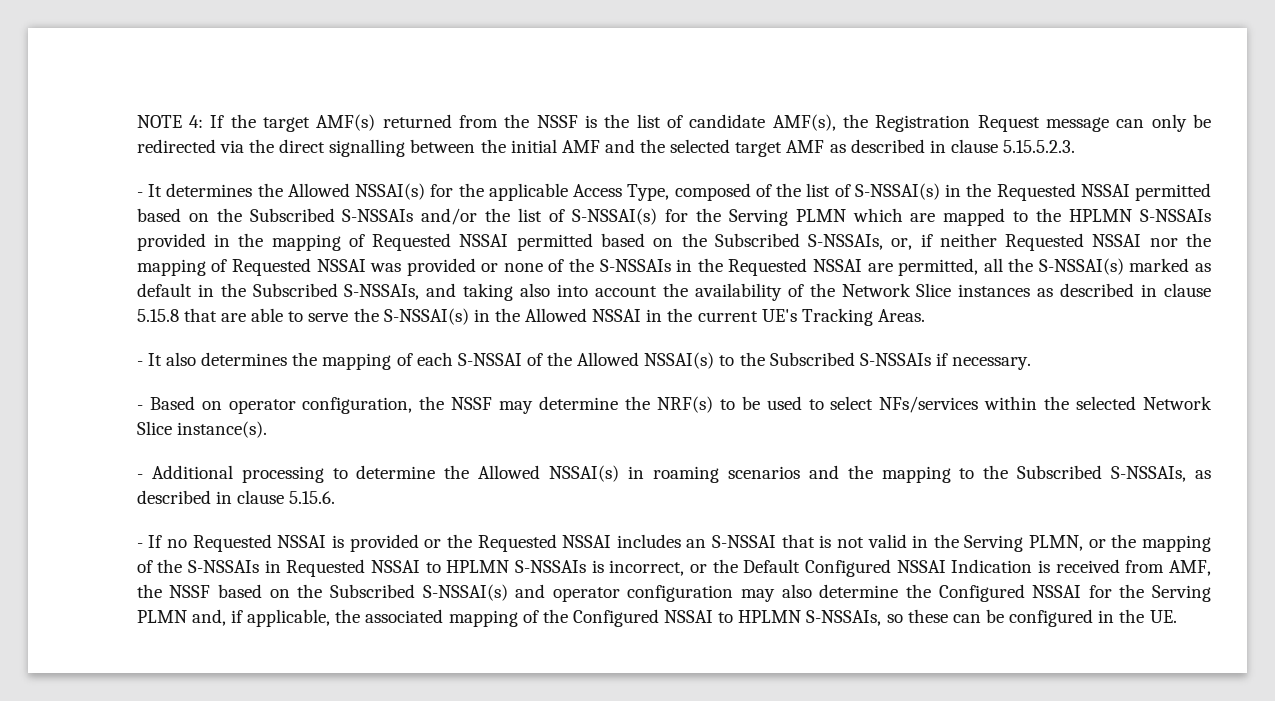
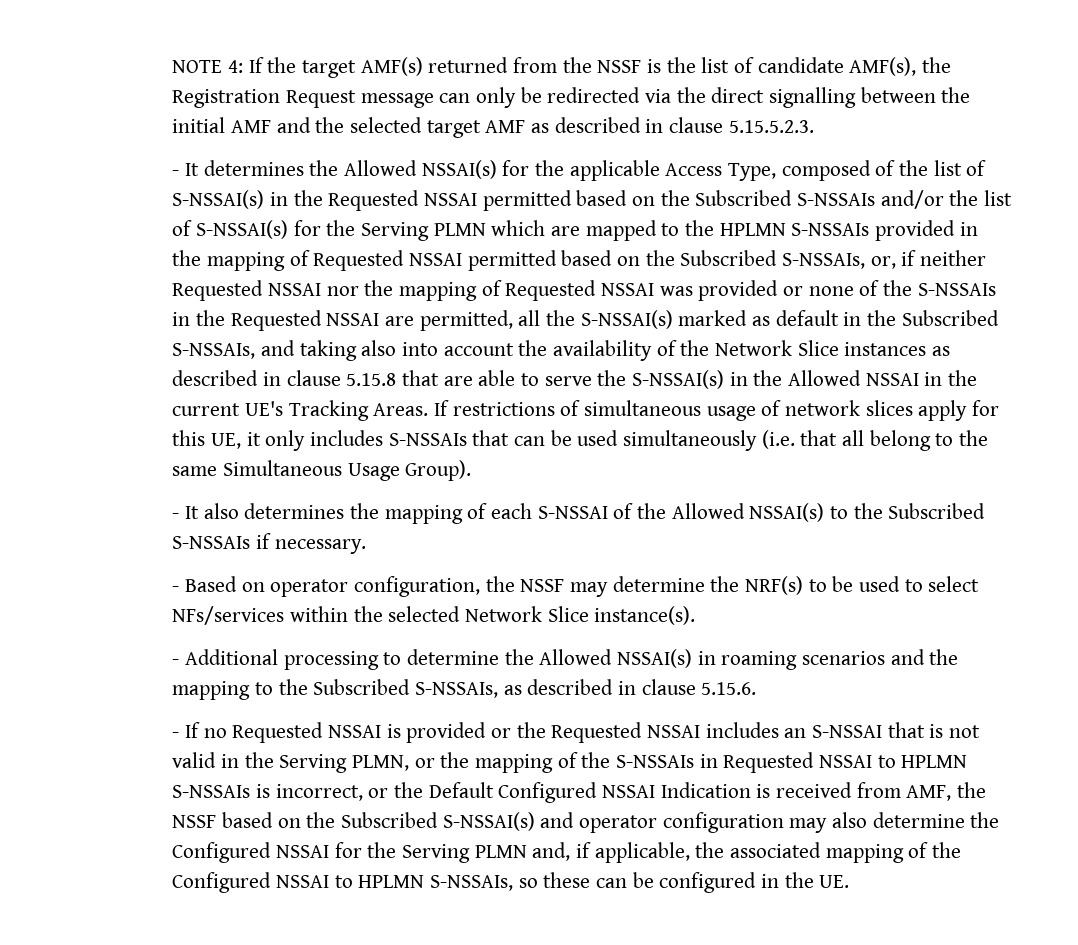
(926, 315) none -> [433,400,999,421] [172,430,988,451] [172,460,472,481] If restrictions of simultaneous usage of network slices apply for this UE, it only includes S-NSSAIs that can be used simultaneously (i.e. that all belong to the same Simultaneous Usage Group).

